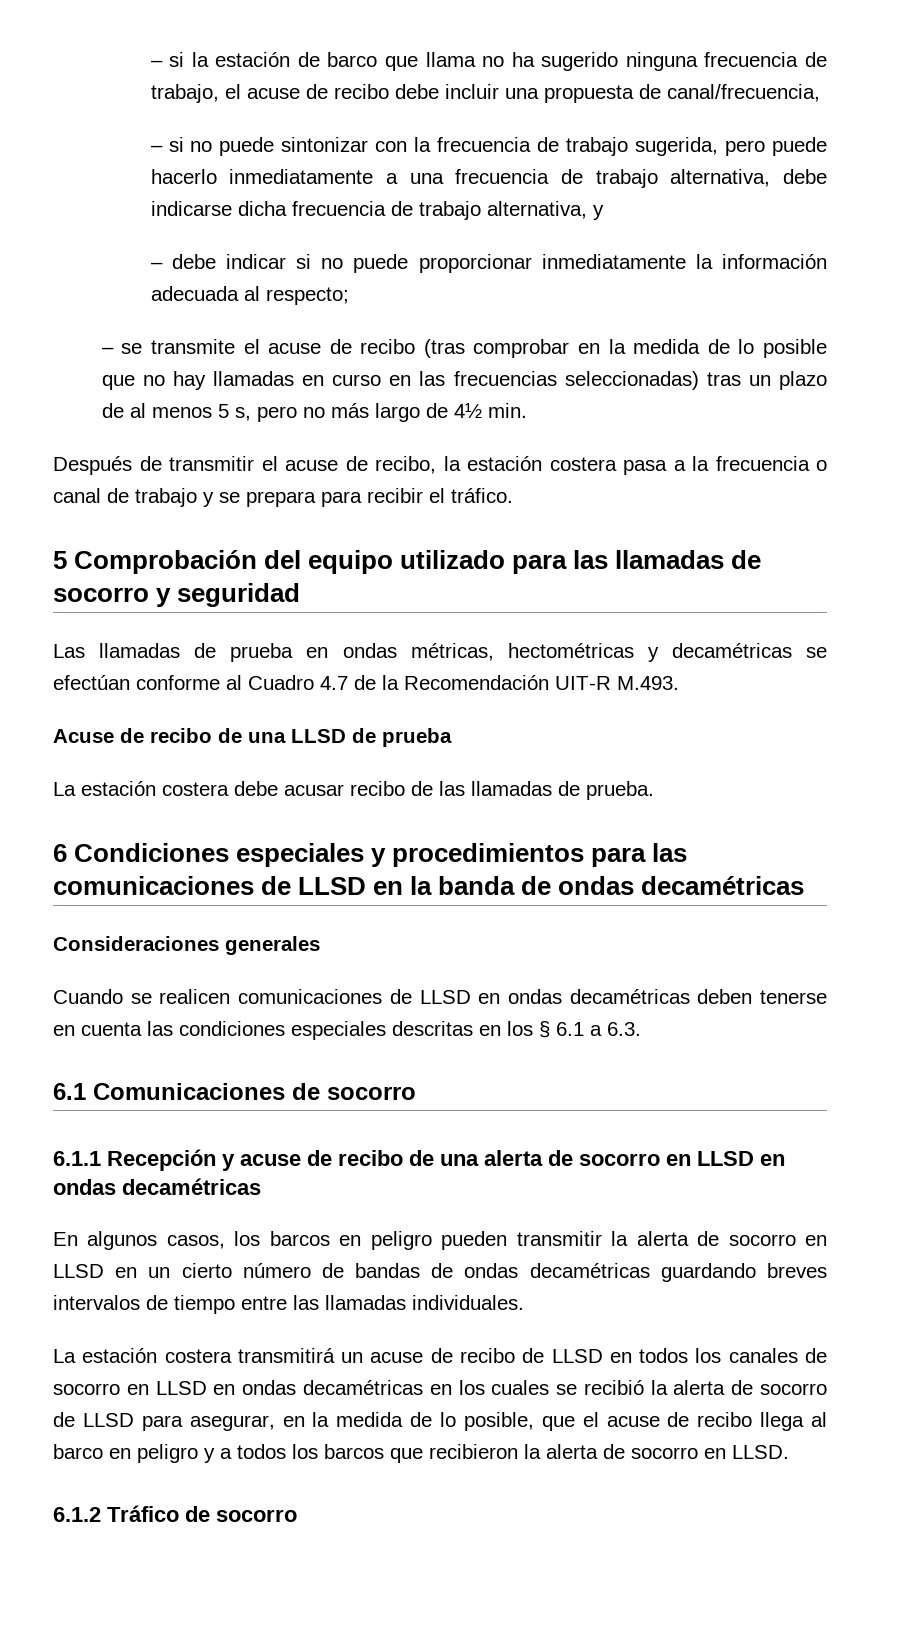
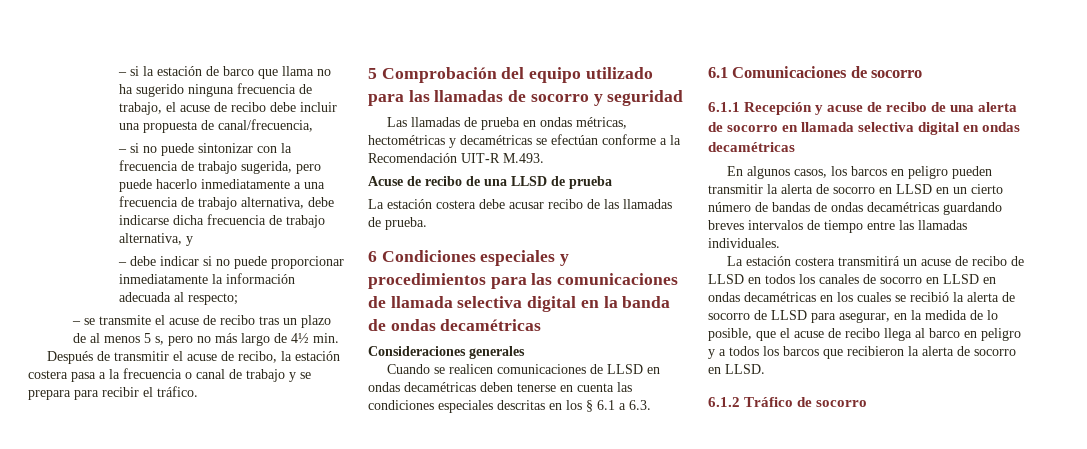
[423,339,828,358] [101,371,699,390] (tras comprobar en la medida de lo posible que no hay llamadas en curso en las frecuencias seleccionadas) -> (256, 320) none
[226,675,376,690] al Cuadro 4.7 de -> [660,138,667,145] a
[298,877,367,895] LLSD -> [390,296,577,312] llamada selectiva digital
[697,1151,754,1166] LLSD -> [801,122,960,135] llamada selectiva digital

